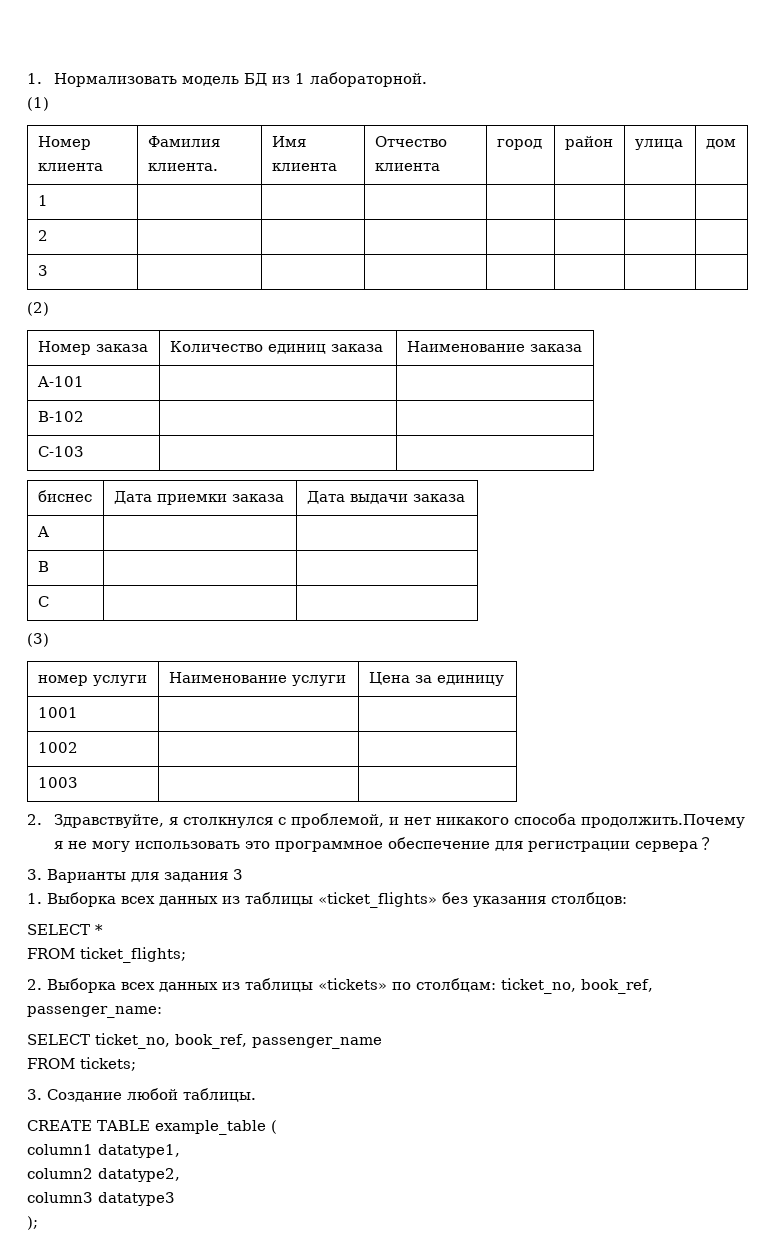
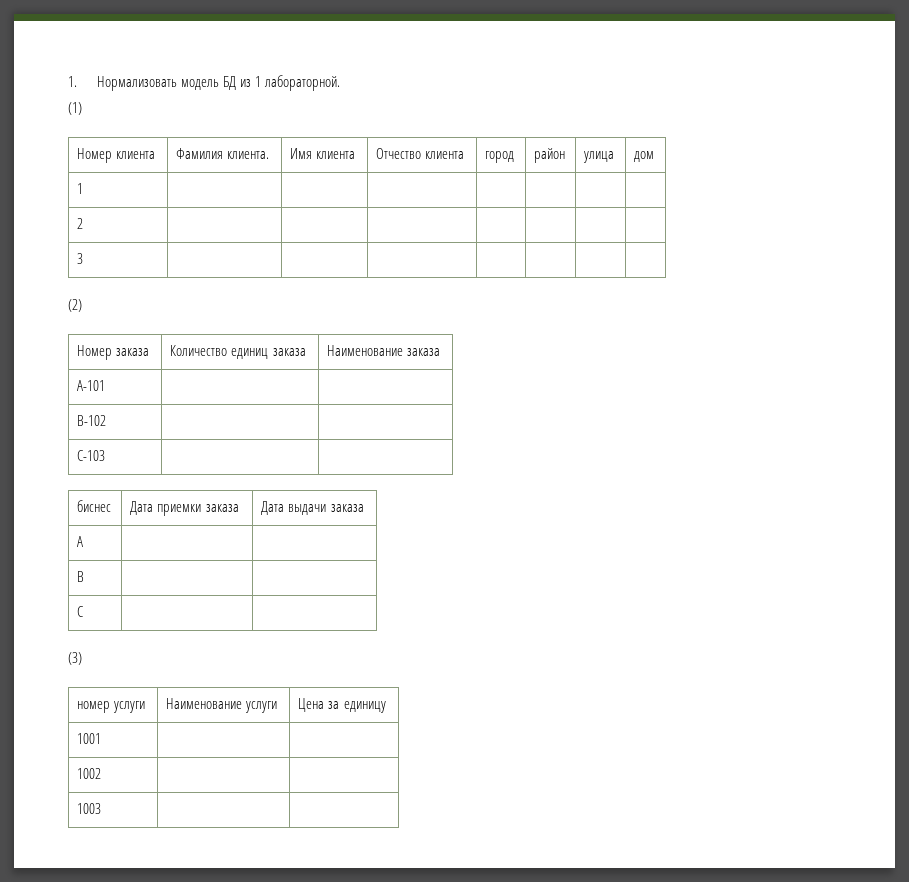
[27,813,746,828] [54,837,714,852] [27,869,243,883] [27,892,627,908] [27,924,103,935] [27,947,186,963] [27,978,653,994] [27,1006,162,1018] [27,1033,382,1049] [27,1057,136,1071] [27,1088,256,1102] [27,1120,277,1135] [27,1144,180,1158] [27,1168,180,1182] [27,1192,175,1206] [27,1216,38,1230] // 2. Здравствуйте, я столкнулся с проблемой, и нет никакого способа продолжить.Почему я не могу использовать это программное обеспечение для регистрации сервера？ // 3. Варианты для задания 3 // 1. Выборка всех данных из таблицы «ticket_flights» без указания столбцов: // SELECT * // FROM ticket_flights; // 2. Выборка всех данных из таблицы «tickets» по столбцам: ticket_no, book_ref, passenger_name: // SELECT ticket_no, book_ref, passenger_name // FROM tickets; // 3. Создание любой таблицы. // CREATE TABLE example_table ( // column1 datatype1, // column2 datatype2, // column3 datatype3 // ); -> (102, 808) none

